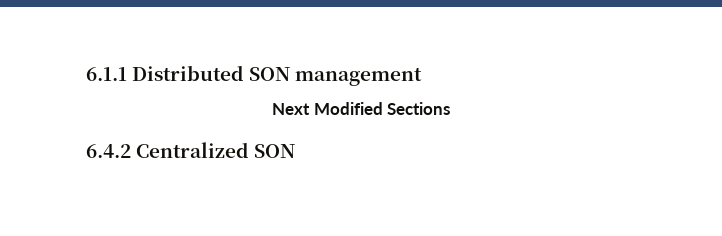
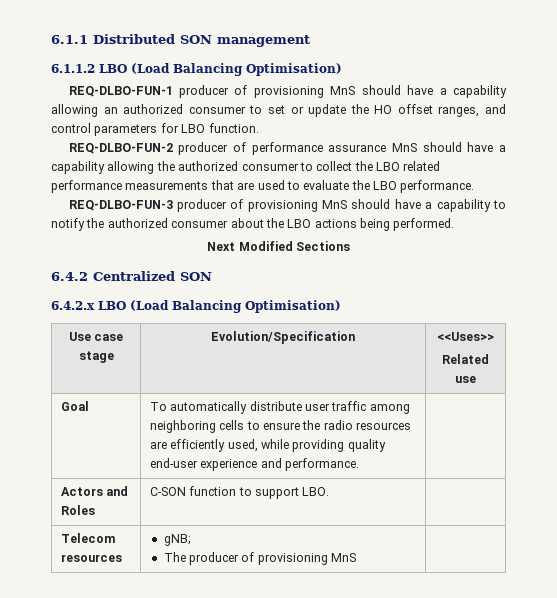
(423, 76) none -> [51,63,342,76] [68,85,507,98] [51,104,506,117] [51,123,259,136] [68,142,506,155] [51,161,441,174] [51,180,475,193] [68,199,507,212] [51,218,455,231] // 6.1.1.2 LBO (Load Balancing Optimisation) // REQ-DLBO-FUN-1 producer of provisioning MnS should have a capability allowing an authorized consumer to set or update the HO offset ranges, and control parameters for LBO function. // REQ-DLBO-FUN-2 producer of performance assurance MnS should have a capability allowing the authorized consumer to collect the LBO related performance measurements that are used to evaluate the LBO performance. // REQ-DLBO-FUN-3 producer of provisioning MnS should have a capability to notify the authorized consumer about the LBO actions being performed.
(296, 151) none -> [51,300,341,313] [68,332,124,341] [78,351,114,363] [211,331,355,344] [437,332,494,341] [442,354,489,364] [455,376,476,383] [60,401,89,411] [149,401,410,414] [149,420,412,433] [149,439,386,452] [149,458,359,471] [60,486,129,496] [60,505,95,515] [149,486,330,499] [60,533,115,543] [60,554,122,562] [163,534,191,546] [163,552,357,565] // 6.4.2.x LBO (Load Balancing Optimisation) // Use case stage | Evolution/Specification | <<Uses>> // Related use // Goal | To automatically distribute user traffic among neighboring cells to ensure the radio resources are efficiently used, while providing quality end-user experience and performance. | // Actors and Roles | C-SON function to support LBO. | // Telecom resources | gNB; // The producer of provisioning MnS |

